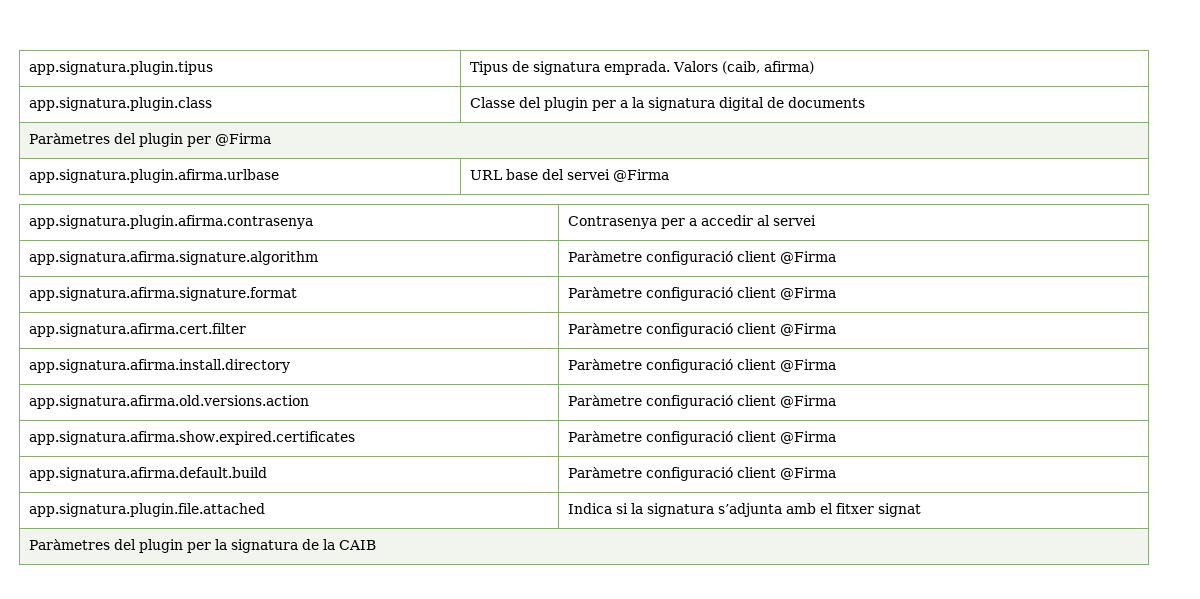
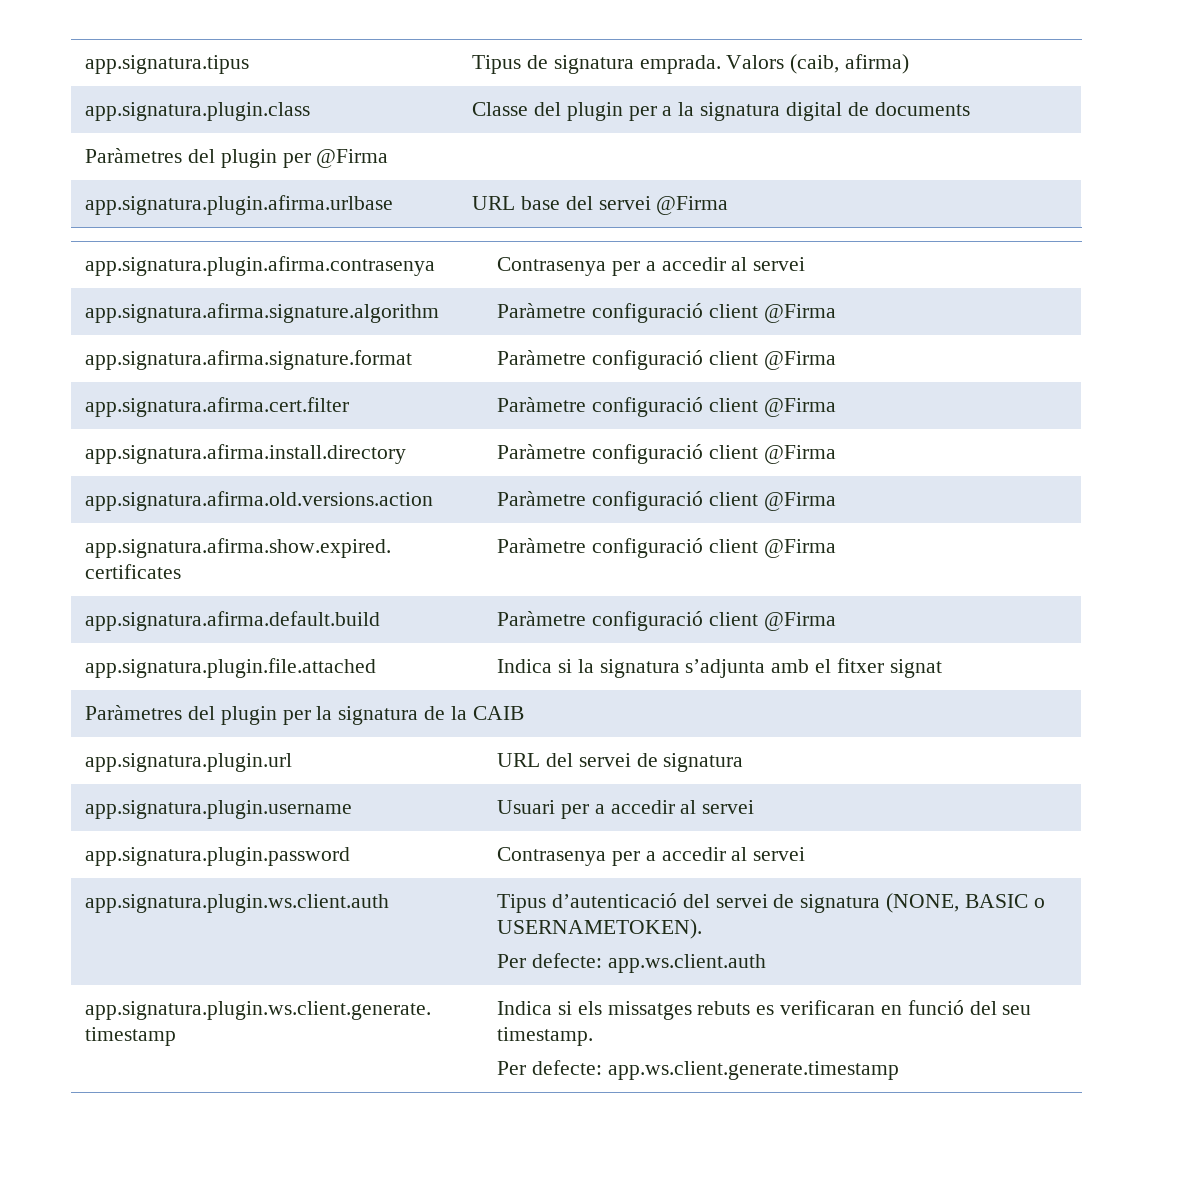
[29,61,214,75] app.signatura.plugin.tipus -> [85,55,250,74] app.signatura.tipus
[29,431,356,445] app.signatura.afirma.show.expired.certificates -> [85,538,392,558] [85,564,182,579] app.signatura.afirma.show.expired. certificates
(377, 545) none -> [85,753,293,772] [497,753,744,772] [85,800,353,819] [497,800,755,819] [85,847,351,866] [497,847,806,866] [85,894,390,913] [497,893,1045,913] [497,919,703,939] [497,953,766,973] [85,1001,432,1020] [85,1027,177,1046] [497,1000,1032,1020] [497,1027,594,1046] [497,1060,899,1080] // app.signatura.plugin.url | URL del servei de signatura // app.signatura.plugin.username | Usuari per a accedir al servei // app.signatura.plugin.password | Contrasenya per a accedir al servei // app.signatura.plugin.ws.client.auth | Tipus d’autenticació del servei de signatura (NONE, BASIC o USERNAMETOKEN). // Per defecte: app.ws.client.auth // app.signatura.plugin.ws.client.generate. timestamp | Indica si els missatges rebuts es verificaran en funció del seu timestamp. // Per defecte: app.ws.client.generate.timestamp

